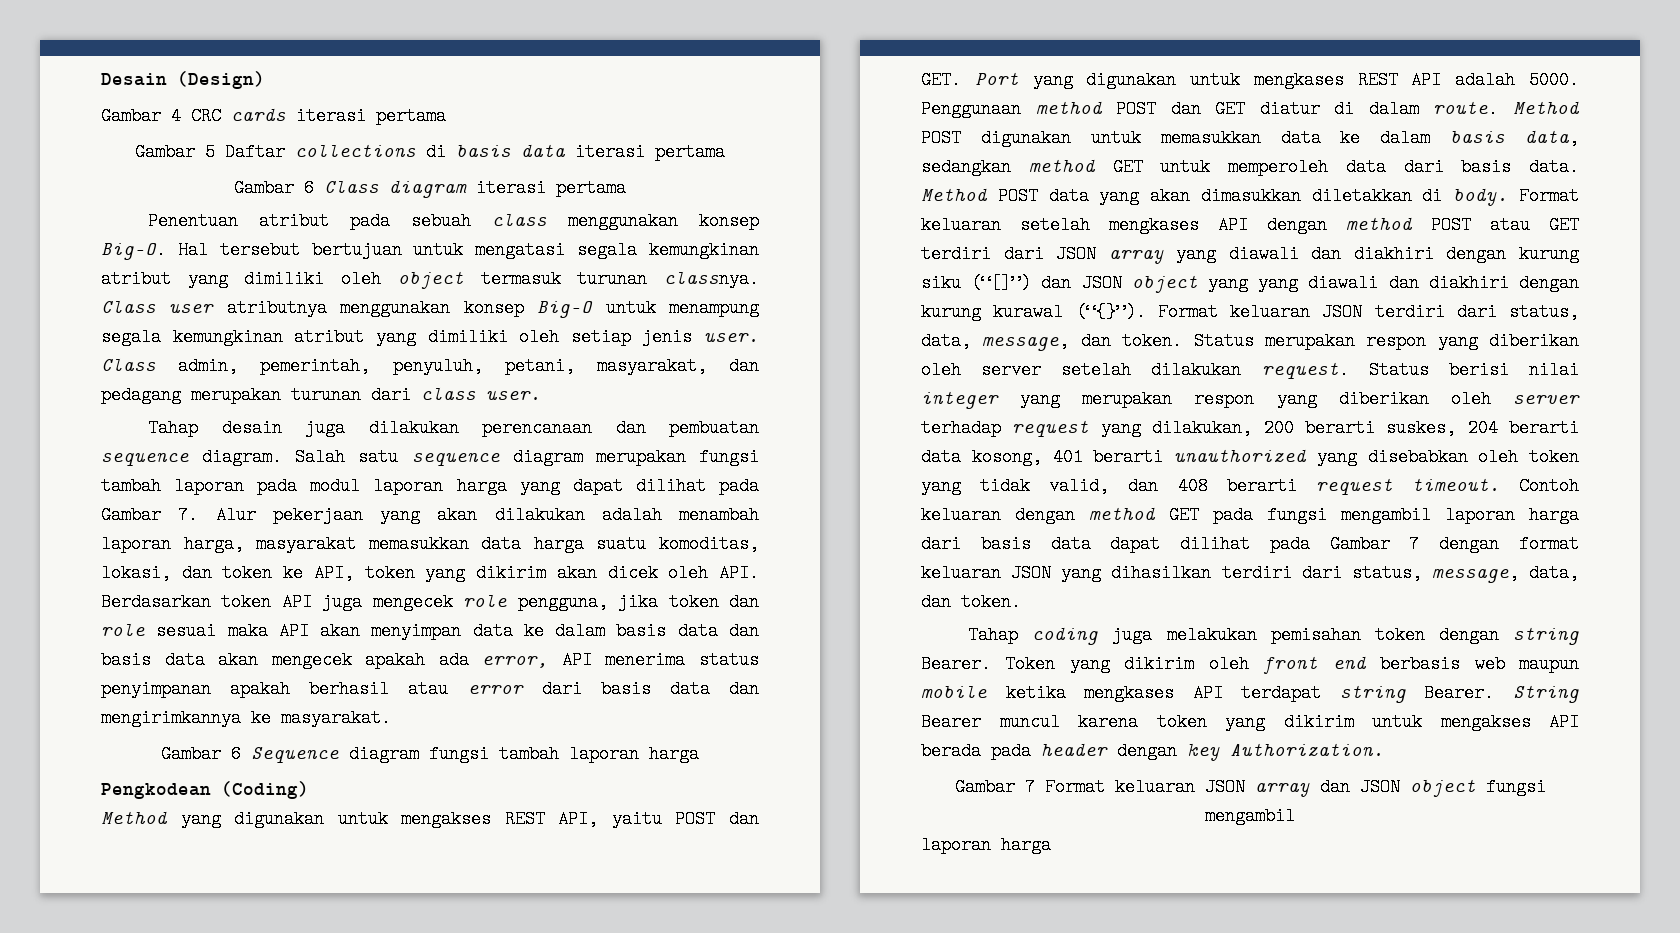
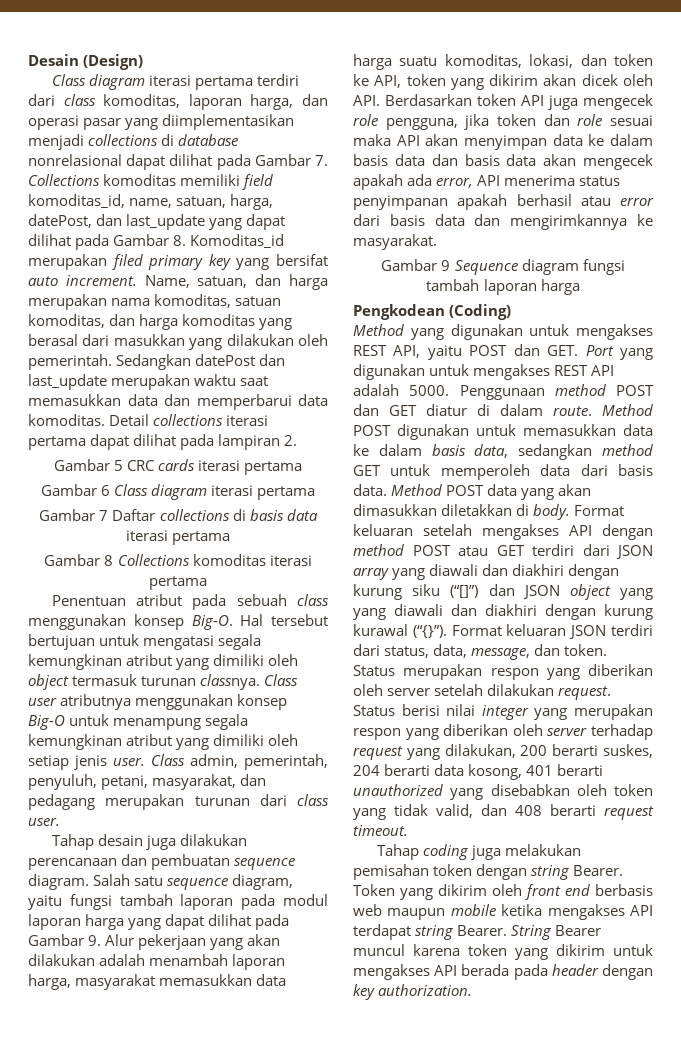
[101,107,181,125] Gambar 4 -> [51,74,300,90] [28,94,328,110] [28,114,295,130] [28,134,239,150] [28,154,328,170] [28,174,274,190] [28,194,274,210] [28,214,286,230] [28,234,285,250] [28,254,328,270] [28,274,328,290] [28,294,282,310] [28,314,293,330] [28,334,328,350] [28,354,286,370] [28,374,269,390] [28,394,328,410] [28,414,269,426] [28,434,298,450] [53,459,123,471] Class diagram iterasi pertama terdiri dari class komoditas, laporan harga, dan operasi pasar yang diimplementasikan menjadi collections di database nonrelasional dapat dilihat pada Gambar 7. Collections komoditas memiliki field komoditas_id, name, satuan, harga, datePost, dan last_update yang dapat dilihat pada Gambar 8. Komoditas_id merupakan filed primary key yang bersifat auto increment. Name, satuan, dan harga merupakan nama komoditas, satuan komoditas, dan harga komoditas yang berasal dari masukkan yang dilakukan oleh pemerintah. Sedangkan datePost dan last_update merupakan waktu saat memasukkan data dan memperbarui data komoditas. Detail collections iterasi pertama dapat dilihat pada lampiran 2. // Gambar 5
[205,143,215,161] 5 -> [100,484,316,500] [39,509,109,521] 6 Class diagram iterasi pertama // Gambar 7
[304,179,467,198] 6 Class diagram -> [104,554,266,566] 8 Collections komoditas
[512,448,686,466] diagram merupakan -> [232,874,294,890] [28,895,62,910] diagram, yaitu
[178,506,199,524] 7. -> [88,935,102,946] 9.
[231,745,241,763] 6 -> [441,260,451,271] 9
[1253,71,1344,89] mengkases -> [473,364,551,380] mengakses
[1109,216,1199,234] mengkases -> [482,524,559,540] mengakses
[1519,477,1579,495] [921,506,1579,524] [921,535,1579,553] [921,564,1579,583] [921,593,1021,611] Contoh keluaran dengan method GET pada fungsi mengambil laporan harga dari basis data dapat dilihat pada Gambar 7 dengan format keluaran JSON yang dihasilkan terdiri dari status, message, data, dan token. -> (408, 830) none
[1084,684,1175,702] mengkases -> [547,904,625,920] mengakses
[1230,742,1384,756] [954,778,1546,797] [1205,807,1295,825] [921,836,1051,854] Authorization. // Gambar 7 Format keluaran JSON array dan JSON object fungsi mengambil // laporan harga -> [378,984,473,996] authorization.

